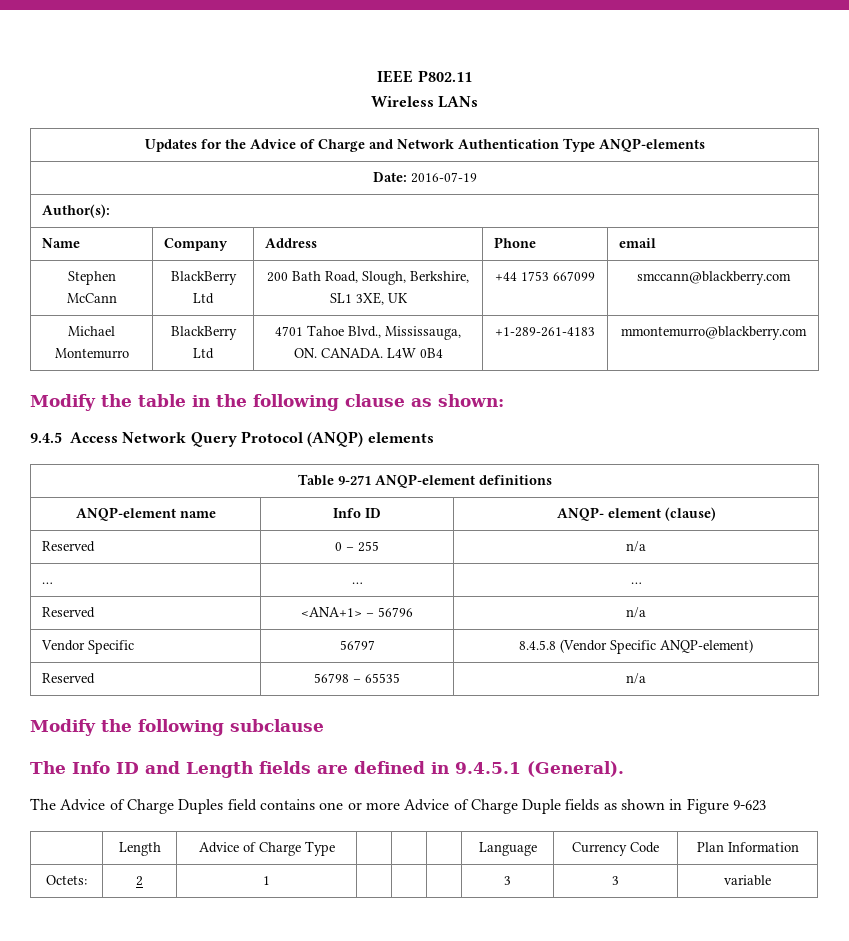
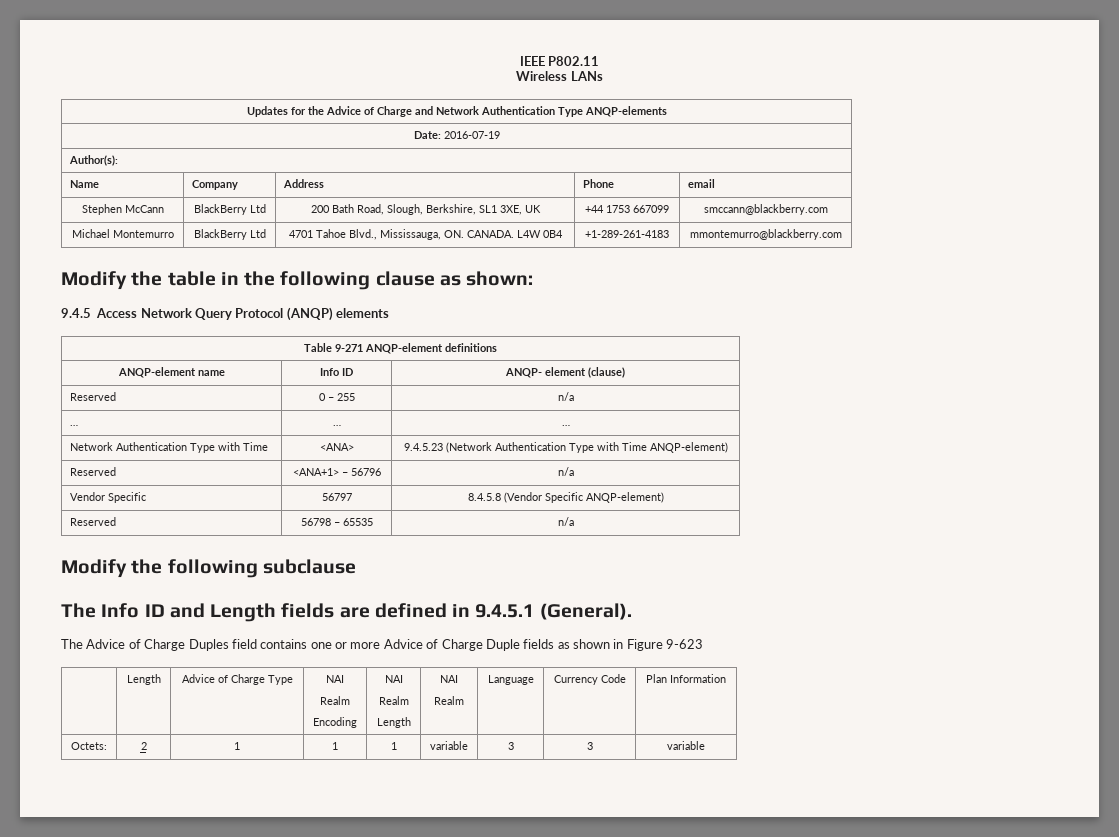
(642, 583) none -> [70,442,269,453] [319,443,354,451] [403,442,728,453] // Network Authentication Type with Time | <ANA> | 9.4.5.23 (Network Authentication Type with Time ANQP-element)
(335, 848) | | -> [326,675,344,683] [320,696,350,705] [313,717,357,728] [384,675,403,683] [378,696,409,705] [376,717,411,728] [440,675,459,683] [434,696,465,705] NAI // Realm // Encoding | NAI // Realm // Length | NAI // Realm
(270, 880) | | -> [332,742,339,750] [390,742,397,750] [430,741,469,750] 1 | 1 | variable

